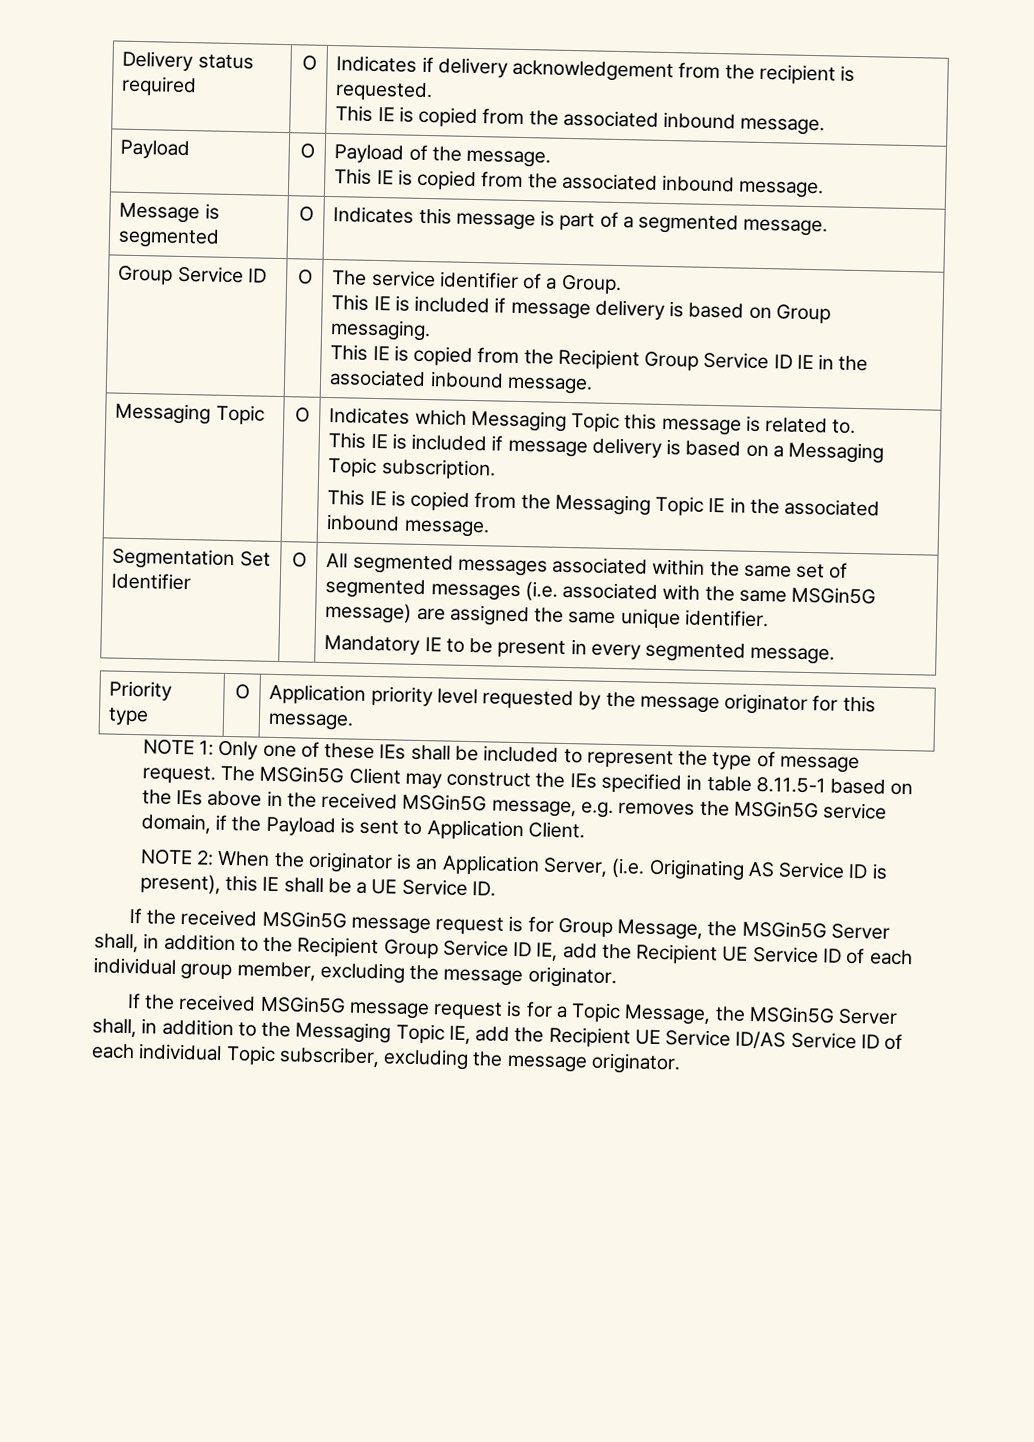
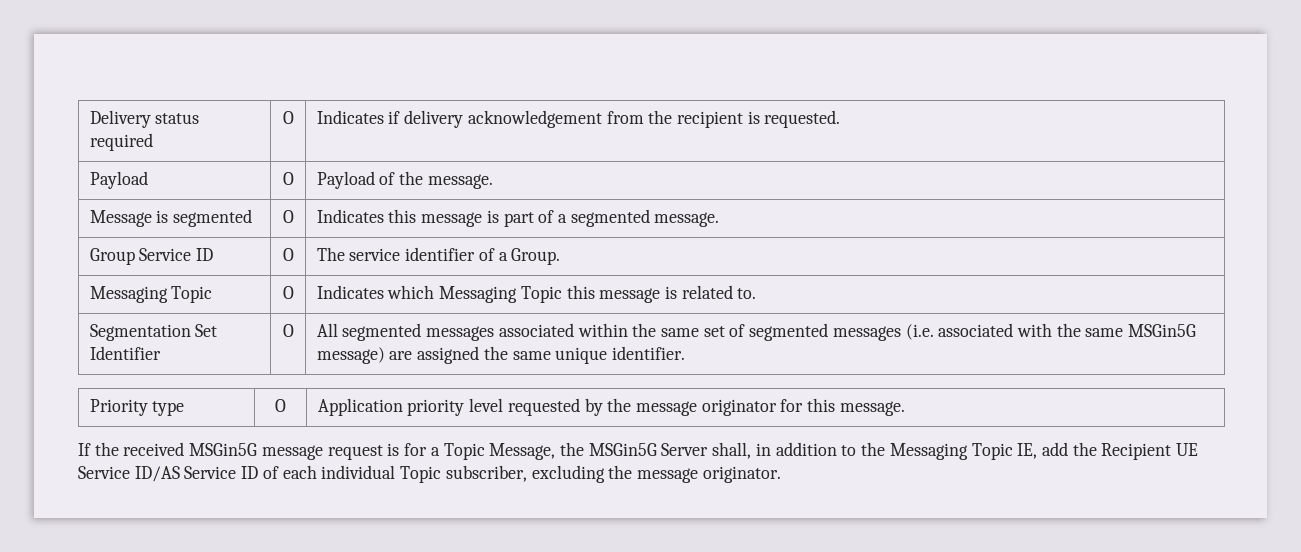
[335,105,826,136] // This IE is copied from the associated inbound message. -> (841, 119) none
[334,168,825,199] // This IE is copied from the associated inbound message. -> (493, 181) none
[331,294,831,324] [330,319,432,342] [330,344,869,372] [329,369,593,395] // This IE is included if message delivery is based on Group messaging. // This IE is copied from the Recipient Group Service ID IE in the associated inbound message. -> (561, 256) none
[328,432,885,464] [328,457,496,480] [327,489,881,517] [326,514,490,538] // This IE is included if message delivery is based on a Messaging Topic subscription. // This IE is copied from the Messaging Topic IE in the associated inbound message. -> (757, 293) none
[324,634,836,665] // Mandatory IE to be present in every segmented message. -> (685, 353) none
[142,739,860,774] [141,765,914,796] [141,789,888,820] [140,813,585,841] [139,849,888,881] [139,873,496,897] [128,907,890,940] [94,933,913,966] [93,957,617,989] // NOTE 1: Only one of these IEs shall be included to represent the type of message request. The MSGin5G Client may construct the IEs specified in table 8.11.5-1 based on the IEs above in the received MSGin5G message, e.g. removes the MSGin5G service domain, if the Payload is sent to Application Client. // NOTE 2: When the originator is an Application Server, (i.e. Originating AS Service ID is present), this IE shall be a UE Service ID. // If the received MSGin5G message request is for Group Message, the MSGin5G Server shall, in addition to the Recipient Group Service ID IE, add the Recipient UE Service ID of each individual group member, excluding the message originator. -> (905, 408) none

